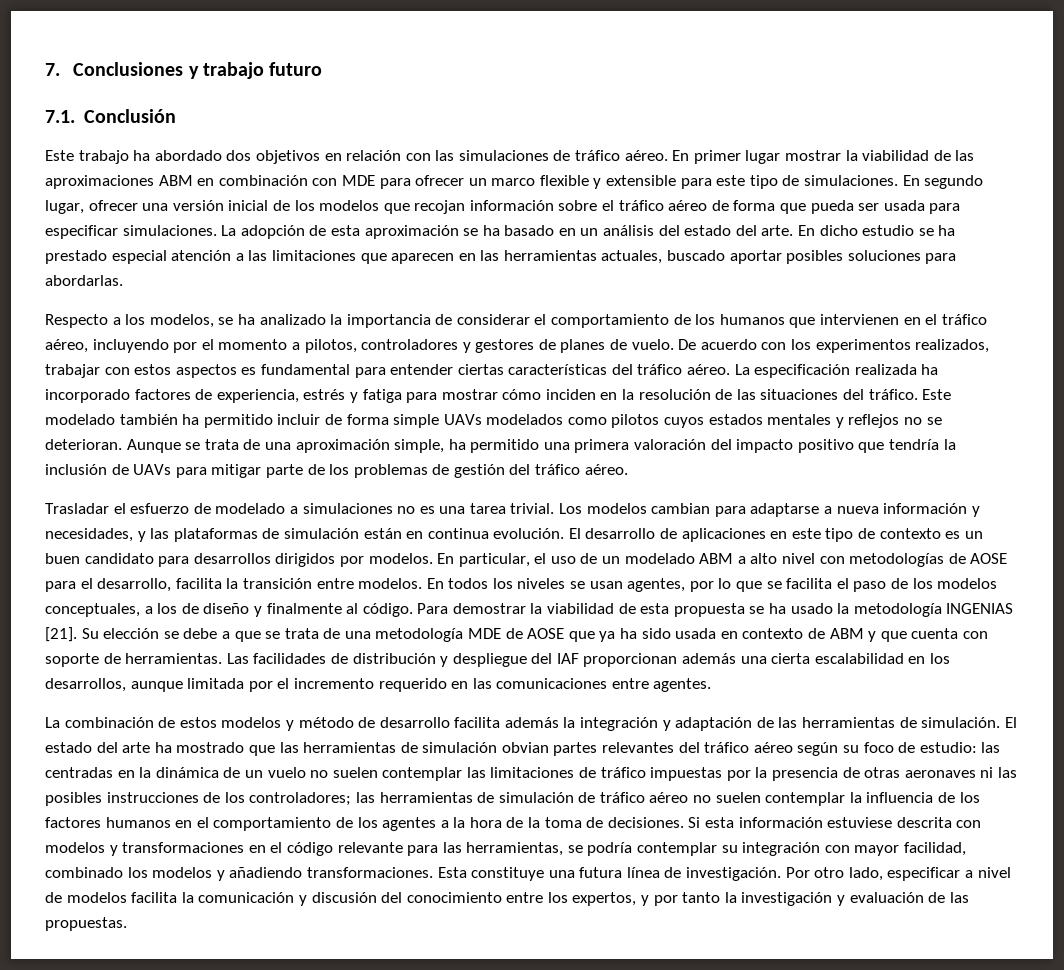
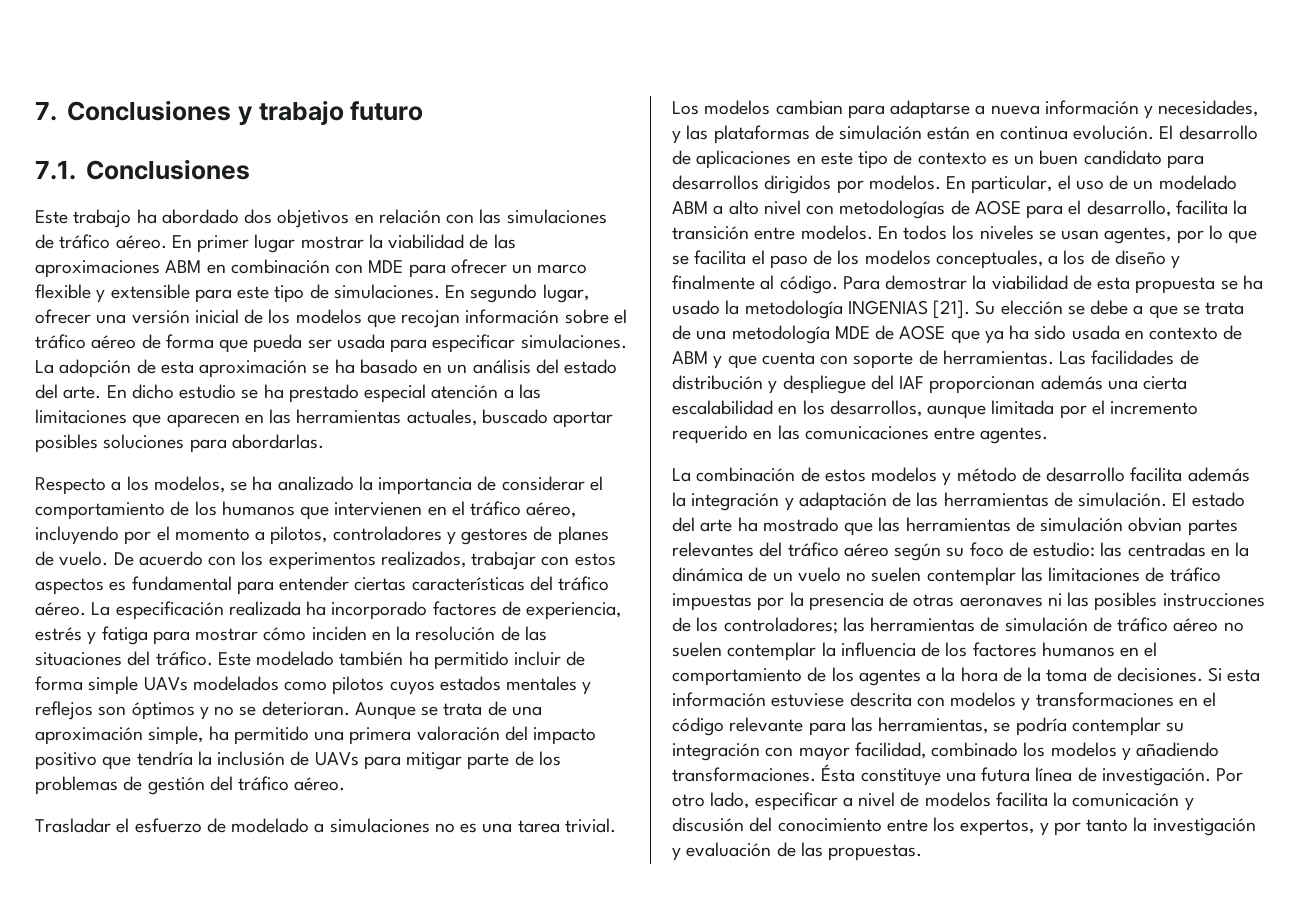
[83,109,176,123] Conclusión -> [85,159,250,180] Conclusiones
(900, 421) none -> [98,702,209,720] son óptimos y
[437,867,467,878] Esta -> [821,764,856,782] Ésta

